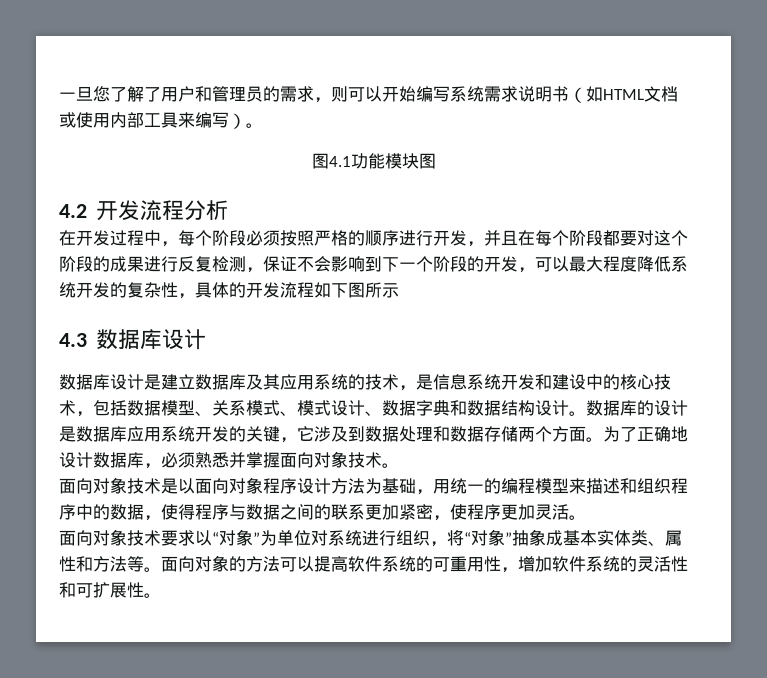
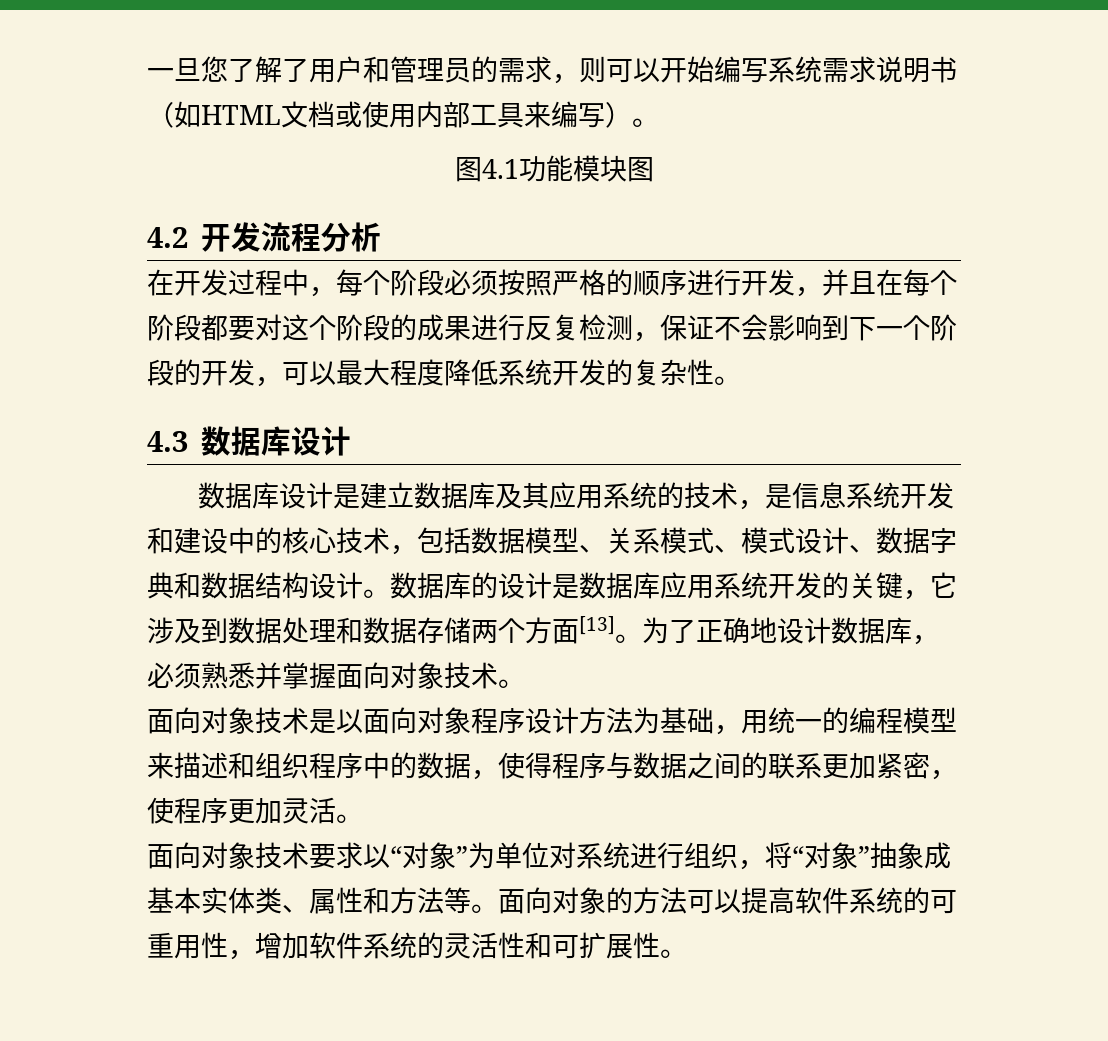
[178,282,399,299] ，具体的开发流程如下图所示 -> [714,376,741,385] 。
(586, 434) none -> [579,616,615,635] [13]

